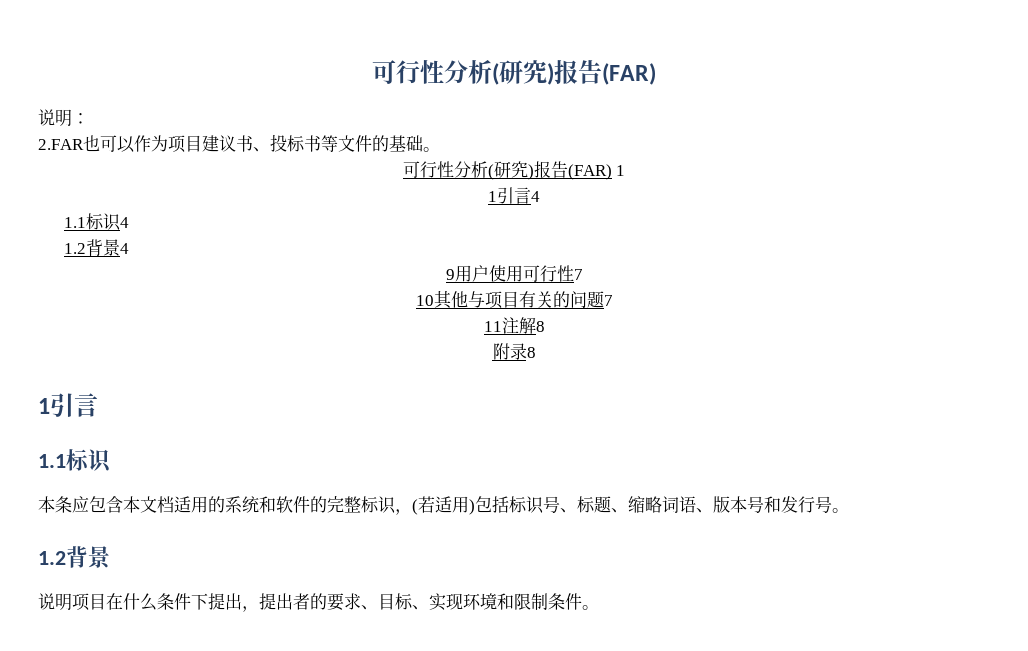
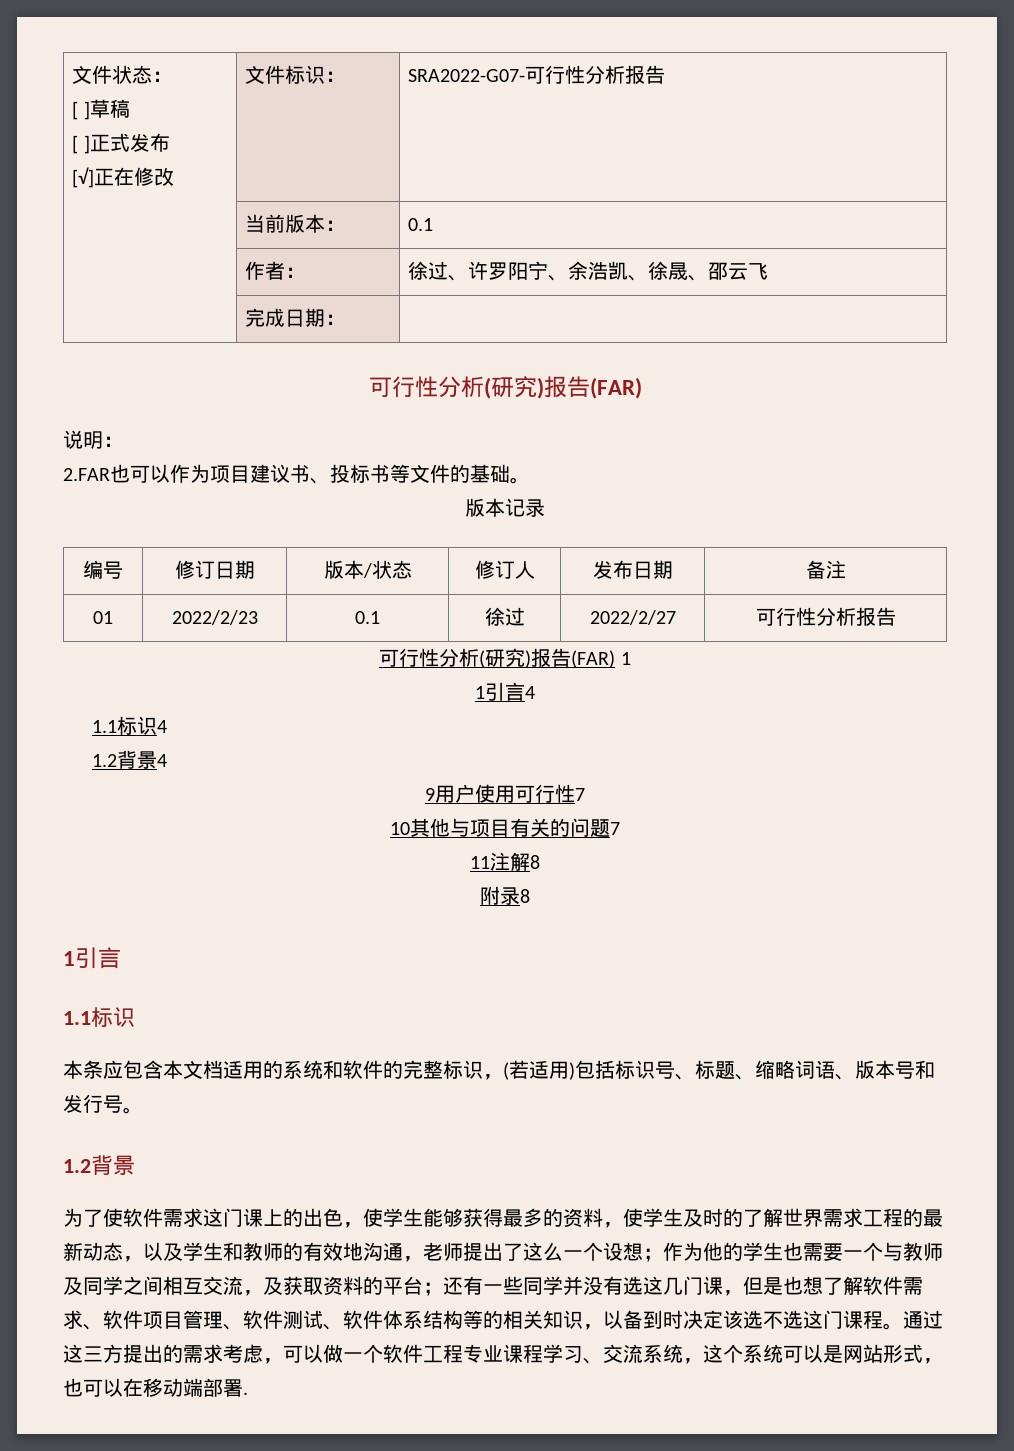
(372, 72) none -> [72,65,173,84] [72,99,130,120] [72,133,170,154] [72,167,175,188] [245,65,346,84] [408,65,666,84] [245,214,346,233] [408,218,434,231] [245,261,306,280] [408,261,769,281] [245,308,346,327] 文件状态： // [ ]草稿 // [ ]正式发布 // [√]正在修改 | 文件标识： | SRA2022-G07-可行性分析报告 // | 当前版本： | 0.1 // | 作者： | 徐过、许罗阳宁、余浩凯、徐晟、邵云飞 // | 完成日期： | //
(440, 149) none -> [465,498,545,517] [83,560,123,579] [174,560,255,579] [323,560,412,579] [474,560,535,579] [592,560,673,579] [805,560,846,579] [93,611,113,624] [171,610,258,625] [355,611,380,624] [484,607,525,626] [589,610,676,625] [755,607,896,626] // 版本记录 // 编号 | 修订日期 | 版本/状态 | 修订人 | 发布日期 | 备注 // 01 | 2022/2/23 | 0.1 | 徐过 | 2022/2/27 | 可行性分析报告
[38,593,599,612] 说明项目在什么条件下提出，提出者的要求、目标、实现环境和限制条件。 -> [63,1208,943,1228] [63,1242,943,1262] [63,1276,923,1296] [63,1310,943,1330] [63,1344,943,1364] [63,1378,248,1397] 为了使软件需求这门课上的出色，使学生能够获得最多的资料，使学生及时的了解世界需求工程的最新动态，以及学生和教师的有效地沟通，老师提出了这么一个设想；作为他的学生也需要一个与教师及同学之间相互交流，及获取资料的平台；还有一些同学并没有选这几门课，但是也想了解软件需求、软件项目管理、软件测试、软件体系结构等的相关知识，以备到时决定该选不选这门课程。通过这三方提出的需求考虑，可以做一个软件工程专业课程学习、交流系统，这个系统可以是网站形式，也可以在移动端部署.

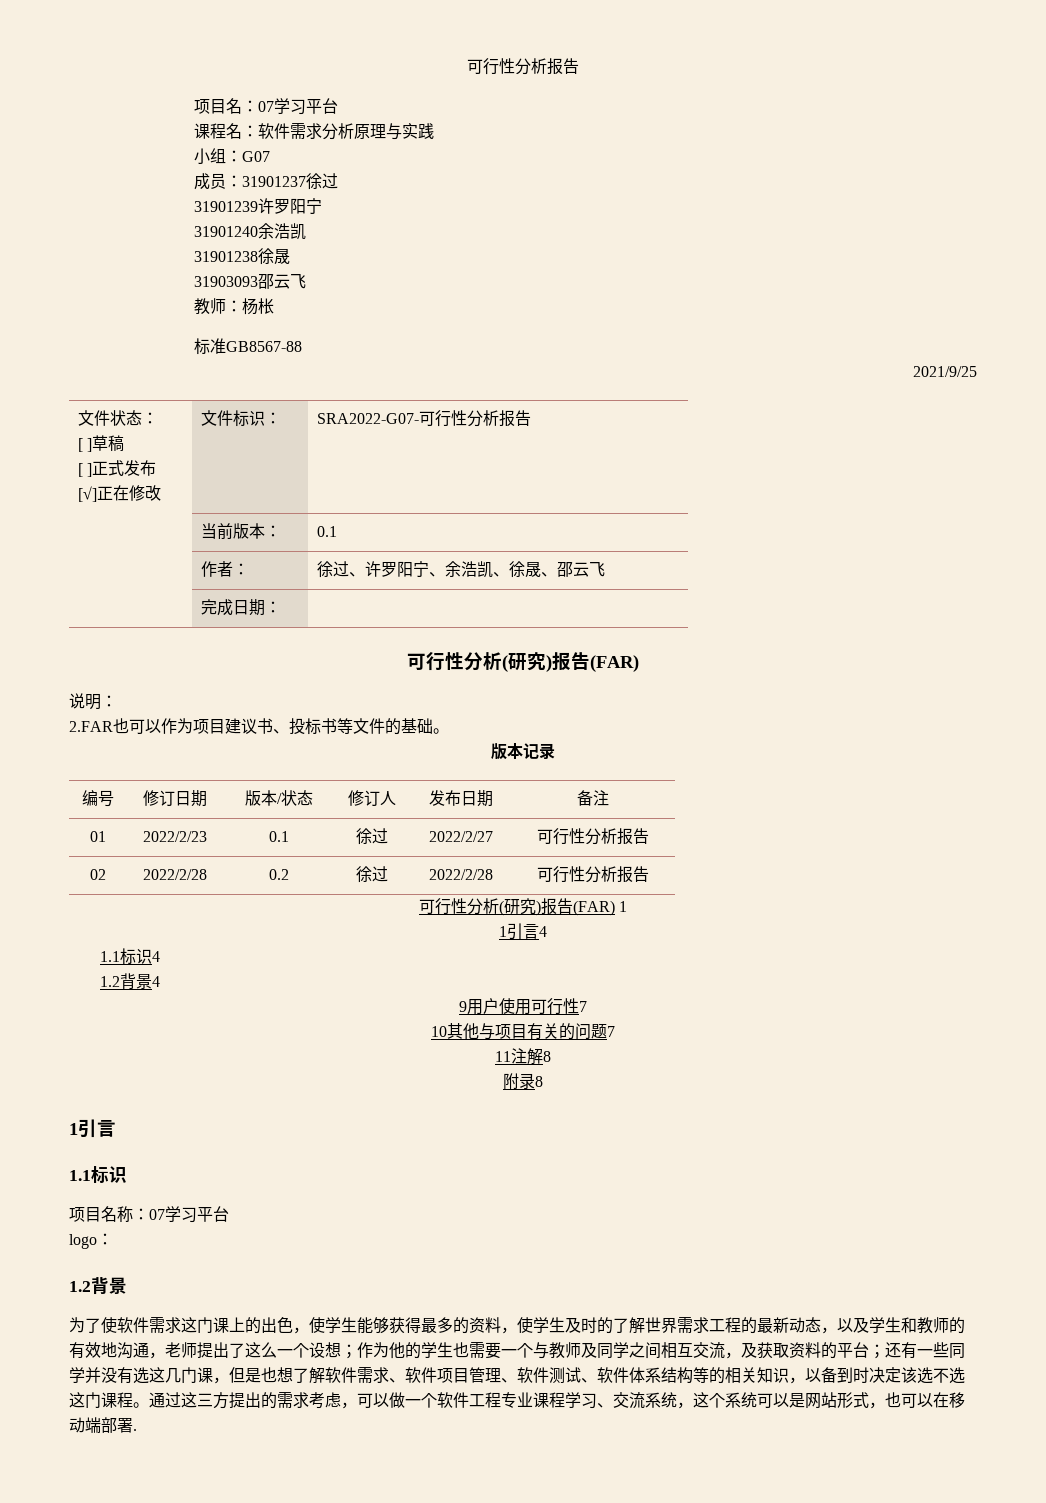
(72, 74) none -> [467,58,579,75] [193,98,338,115] [193,123,434,140] [193,148,270,165] [193,173,338,190] [193,198,322,215] [193,223,306,240] [193,248,290,265] [193,273,306,289] [193,298,274,315] [193,338,302,355] [913,366,977,377] 可行性分析报告 // 项目名：07学习平台 // 课程名：软件需求分析原理与实践 // 小组：G07 // 成员：31901237徐过 // 31901239许罗阳宁 // 31901240余浩凯 // 31901238徐晟 // 31903093邵云飞 // 教师：杨枨 // 标准GB8567-88 // 2021/9/25 //
(896, 616) none -> [89,869,106,880] [143,869,207,880] [269,869,289,880] [356,866,388,883] [428,869,493,880] [536,866,649,883] // 02 | 2022/2/28 | 0.2 | 徐过 | 2022/2/28 | 可行性分析报告
[63,1060,935,1080] [63,1094,143,1114] 本条应包含本文档适用的系统和软件的完整标识，(若适用)包括标识号、标题、缩略词语、版本号和发行号。 -> [69,1206,229,1223] [69,1233,113,1249] 项目名称：07学习平台 // logo：

